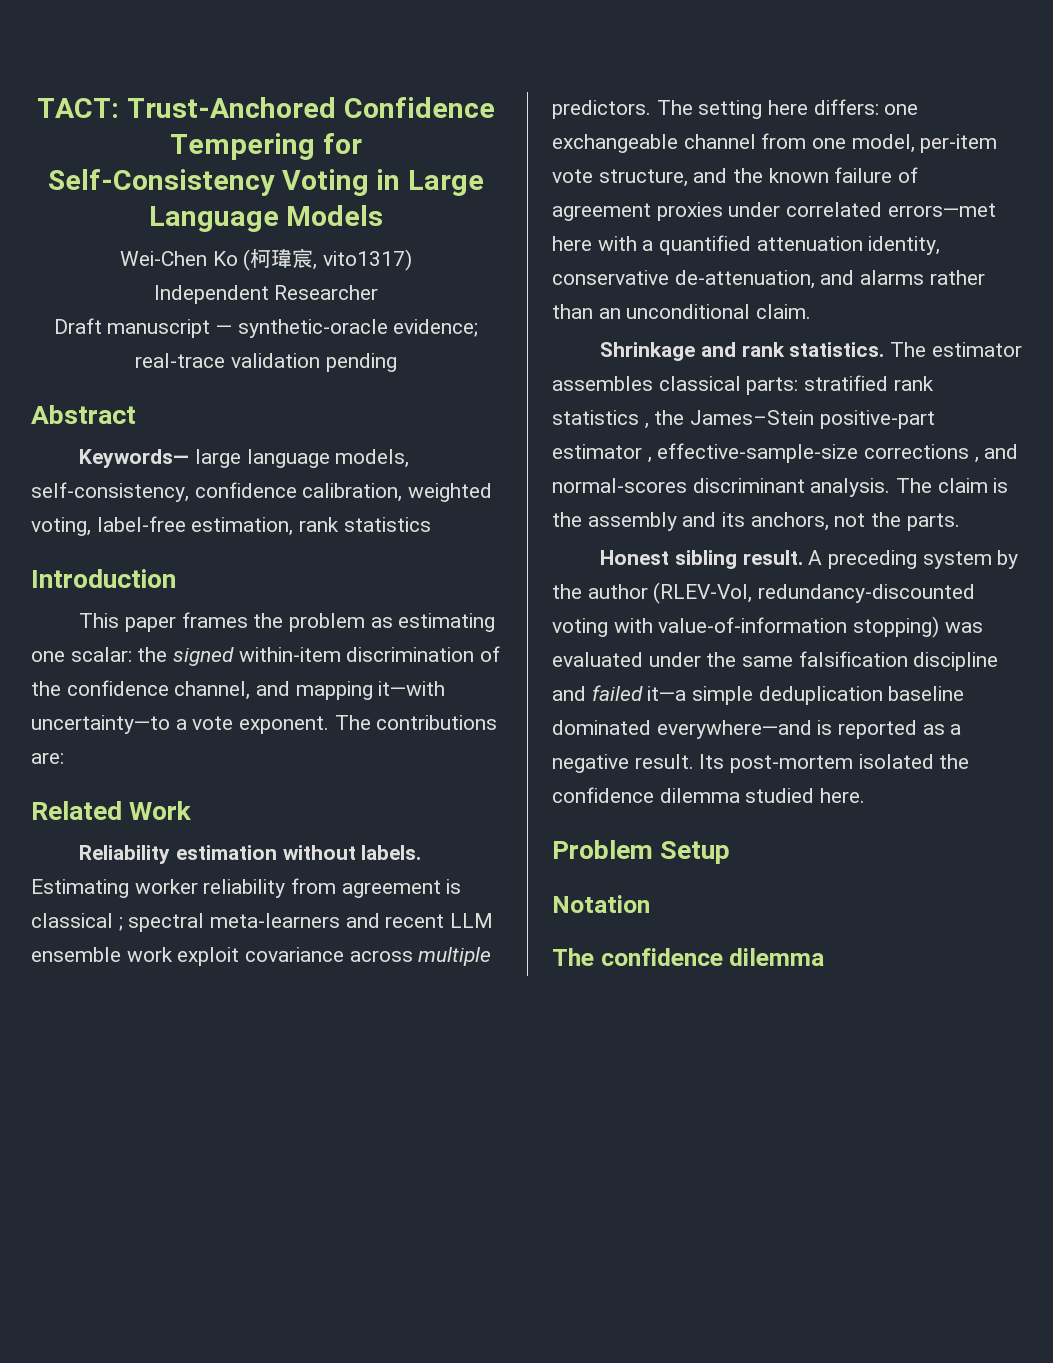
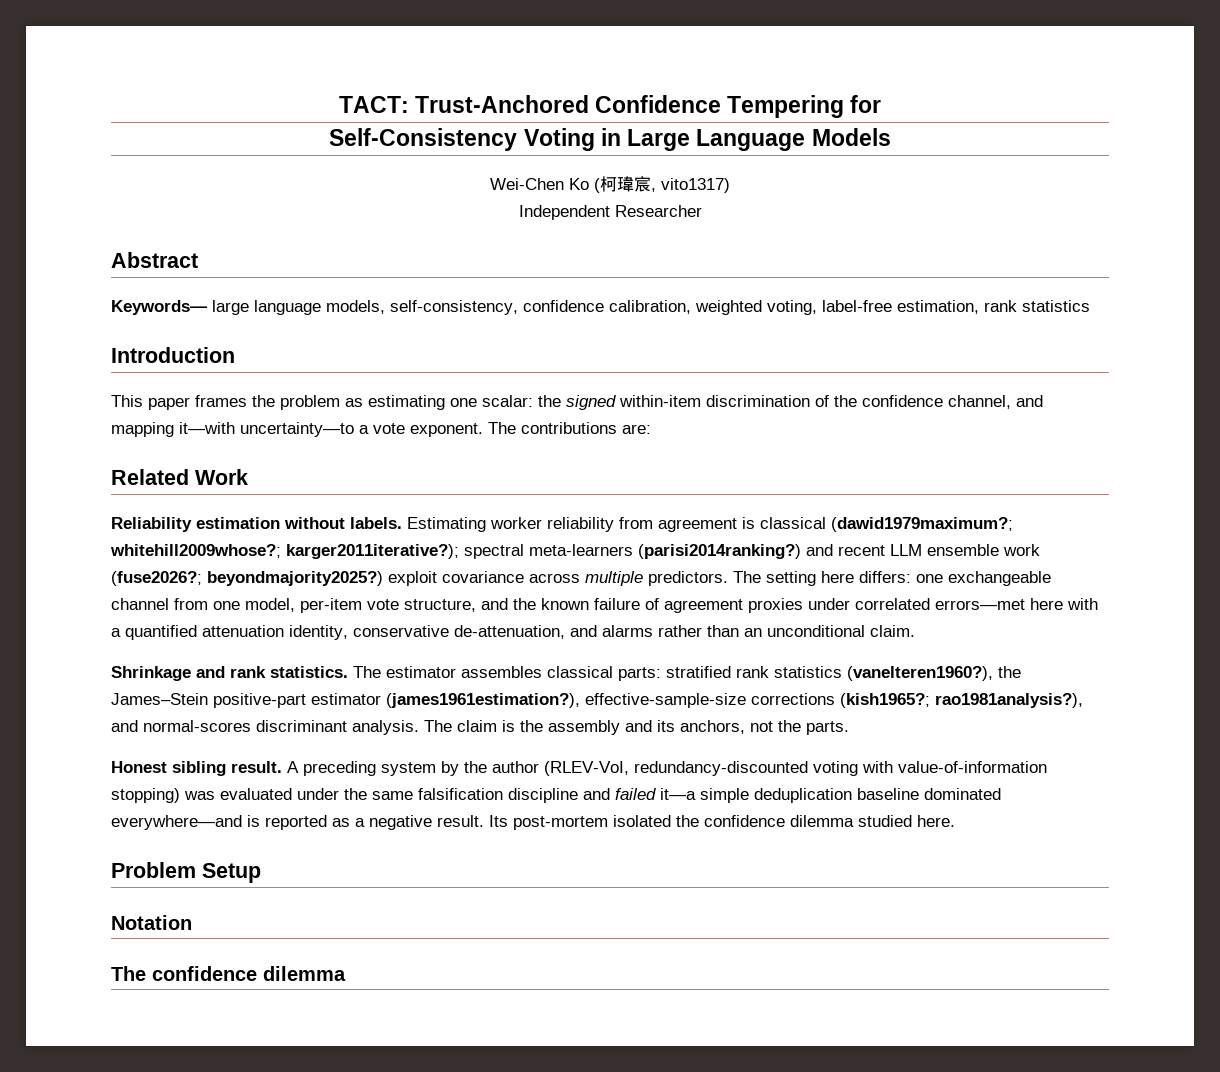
[53,318,479,338] [135,353,397,372] // Draft manuscript — synthetic-oracle evidence; real-trace validation pending -> (702, 211) none
[118,917,123,931] ; -> [831,517,1013,532] [110,544,459,559] (dawid1979maximum?; whitehill2009whose?; karger2011iterative?);
(341, 920) none -> [638,544,801,559] (parisi2014ranking?)
(173, 954) none -> [111,571,383,586] (fuse2026?; beyondmajority2025?)
[644,423,649,429] , -> [847,666,993,681] (vanelteren1960?),
[647,457,652,463] , -> [386,693,580,708] (james1961estimation?),
[974,457,979,463] , -> [840,693,1083,708] (kish1965?; rao1981analysis?),

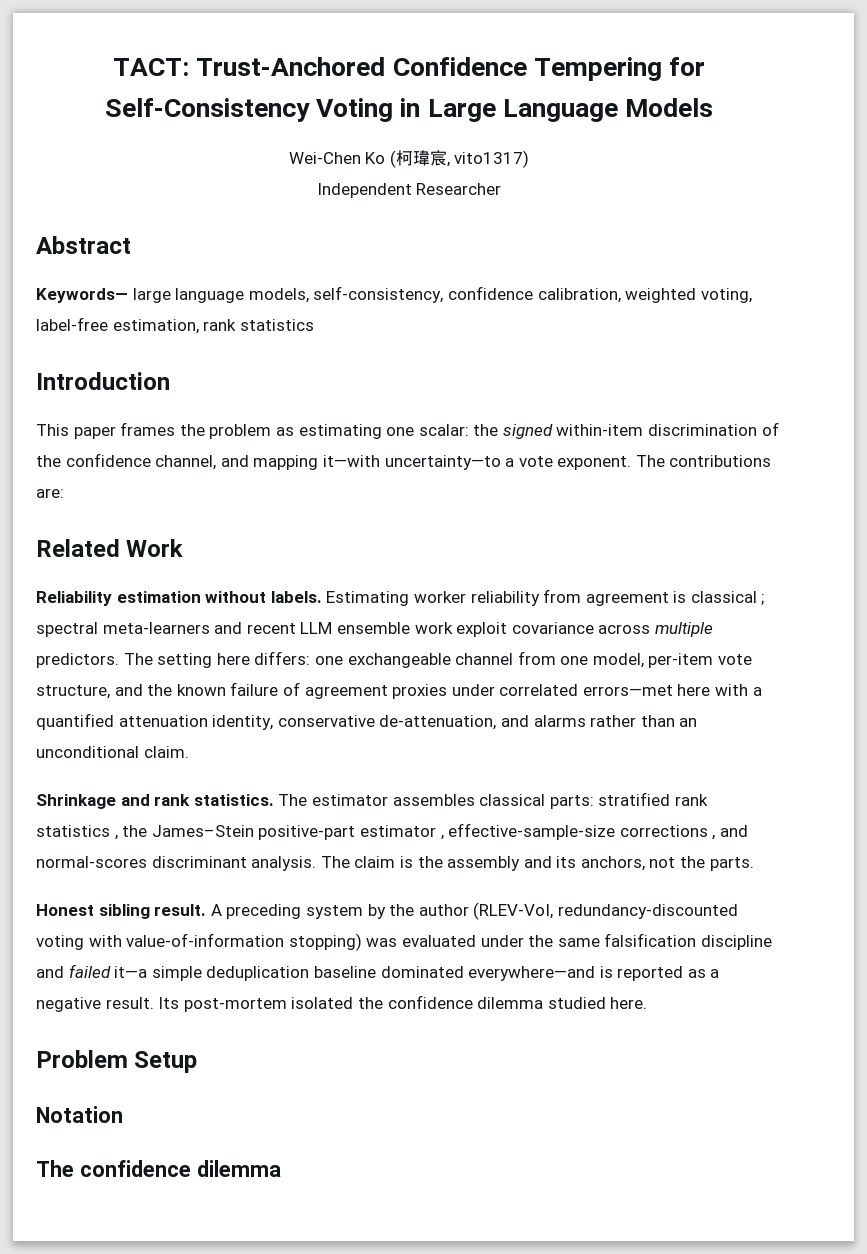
[831,517,1013,532] [110,544,459,559] (dawid1979maximum?; whitehill2009whose?; karger2011iterative?); -> [761,594,765,605] ;
[638,544,801,559] (parisi2014ranking?) -> (210, 628) none
[111,571,383,586] (fuse2026?; beyondmajority2025?) -> (453, 628) none
[847,666,993,681] (vanelteren1960?), -> [114,835,118,840] ,
[386,693,580,708] (james1961estimation?), -> [440,835,444,840] ,
[840,693,1083,708] (kish1965?; rao1981analysis?), -> [712,835,716,840] ,

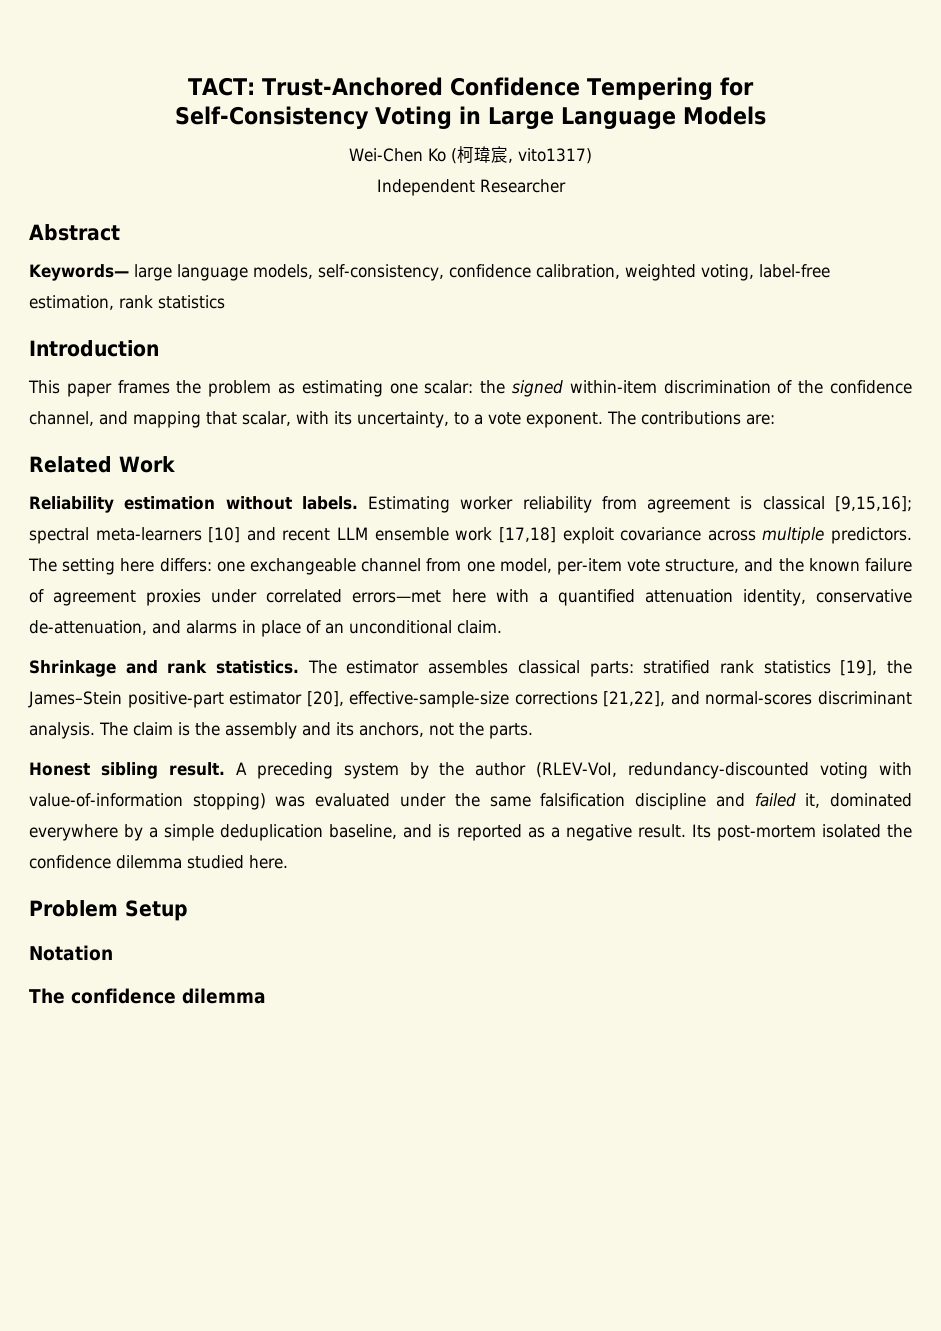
[322,455,501,470] it—with uncertainty—to -> [206,411,469,428] that scalar, with its uncertainty, to
[761,594,765,605] ; -> [834,496,912,512] [9,15,16];
(210, 628) none -> [208,527,241,543] [10]
(453, 628) none -> [498,527,556,543] [17,18]
[590,715,675,727] rather than -> [242,620,321,637] in place of
[114,835,118,840] , -> [840,660,878,676] [19],
[440,835,444,840] , -> [306,691,344,707] [20],
[712,835,716,840] , -> [603,691,666,707] [21,22],
[114,966,596,981] it—a simple deduplication baseline dominated everywhere—and -> [805,793,913,808] [29,824,433,841] it, dominated everywhere by a simple deduplication baseline, and

